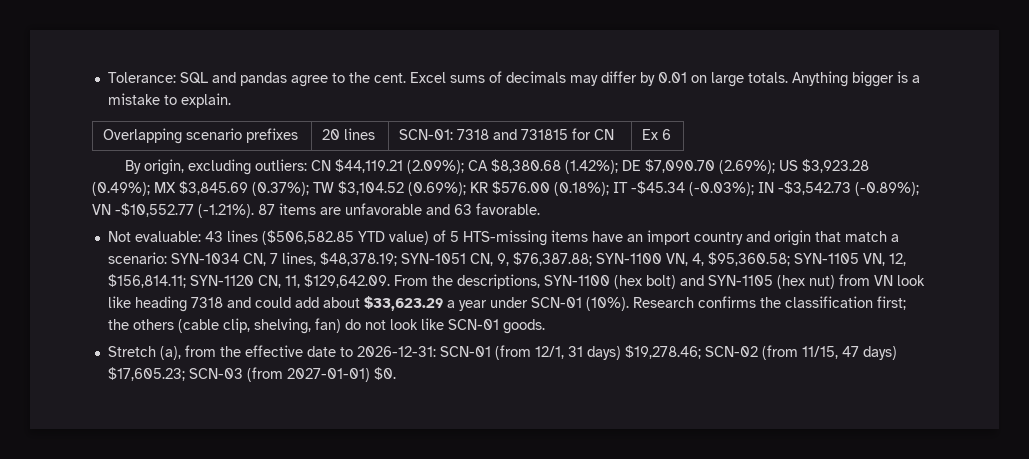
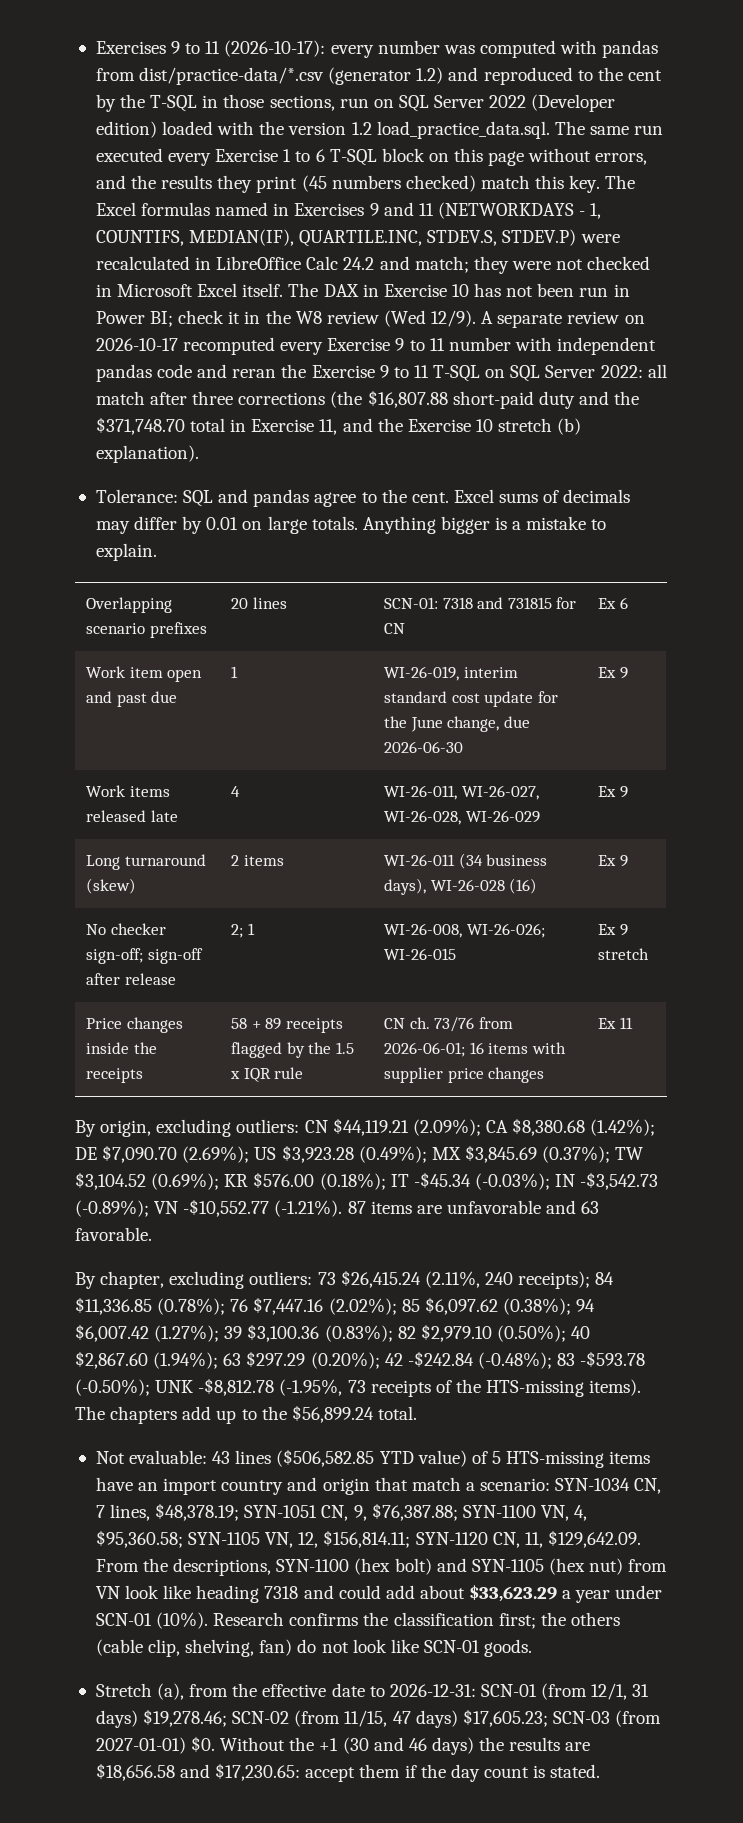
(107, 77) none -> [95,40,659,58] [95,67,662,85] [95,94,616,112] [95,121,664,139] [95,148,648,166] [95,175,636,193] [95,202,602,219] [95,229,620,247] [95,256,651,274] [95,283,630,297] [95,310,645,328] [95,337,657,355] [95,364,667,382] [95,390,640,409] [95,417,582,435] [95,445,199,463] Exercises 9 to 11 (2026-10-17): every number was computed with pandas from dist/practice-data/*.csv (generator 1.2) and reproduced to the cent by the T-SQL in those sections, run on SQL Server 2022 (Developer edition) loaded with the version 1.2 load_practice_data.sql. The same run executed every Exercise 1 to 6 T-SQL block on this page without errors, and the results they print (45 numbers checked) match this key. The Excel formulas named in Exercises 9 and 11 (NETWORKDAYS - 1, COUNTIFS, MEDIAN(IF), QUARTILE.INC, STDEV.S, STDEV.P) were recalculated in LibreOffice Calc 24.2 and match; they were not checked in Microsoft Excel itself. The DAX in Exercise 10 has not been run in Power BI; check it in the W8 review (Wed 12/9). A separate review on 2026-10-17 recomputed every Exercise 9 to 11 number with independent pandas code and reran the Exercise 9 to 11 T-SQL on SQL Server 2022: all match after three corrections (the $16,807.88 short-paid duty and the $371,748.70 total in Exercise 11, and the Exercise 10 stretch (b) explanation). //
(671, 134) none -> [86,666,203,682] [86,691,178,707] [231,666,239,678] [384,666,518,681] [384,691,558,707] [384,716,530,732] [384,741,464,753] [598,667,628,679] [86,785,170,797] [86,810,178,822] [231,786,241,797] [384,785,539,800] [384,810,540,825] [598,786,628,798] [86,854,206,870] [86,878,137,894] [231,855,284,866] [384,853,548,869] [384,878,538,895] [598,855,628,867] [86,923,166,935] [86,948,203,964] [86,973,176,985] [231,923,255,938] [384,923,545,938] [384,948,457,960] [598,924,628,936] [598,948,650,960] [86,1017,183,1033] [86,1042,157,1054] [86,1068,144,1083] [231,1018,343,1033] [231,1042,354,1058] [230,1067,304,1082] [384,1017,513,1032] [384,1042,566,1057] [384,1067,545,1083] [598,1017,633,1029] // Work item open and past due | 1 | WI-26-019, interim standard cost update for the June change, due 2026-06-30 | Ex 9 // Work items released late | 4 | WI-26-011, WI-26-027, WI-26-028, WI-26-029 | Ex 9 // Long turnaround (skew) | 2 items | WI-26-011 (34 business days), WI-26-028 (16) | Ex 9 // No checker sign-off; sign-off after release | 2; 1 | WI-26-008, WI-26-026; WI-26-015 | Ex 9 stretch // Price changes inside the receipts | 58 + 89 receipts flagged by the 1.5 x IQR rule | CN ch. 73/76 from 2026-06-01; 16 items with supplier price changes | Ex 11
(540, 209) none -> [75,1270,615,1289] [75,1297,596,1315] [75,1324,591,1342] [75,1351,646,1369] [75,1378,642,1397] [75,1405,417,1424] // By chapter, excluding outliers: 73 $26,415.24 (2.11%, 240 receipts); 84 $11,336.85 (0.78%); 76 $7,447.16 (2.02%); 85 $6,097.62 (0.38%); 94 $6,007.42 (1.27%); 39 $3,100.36 (0.83%); 82 $2,979.10 (0.50%); 40 $2,867.60 (1.94%); 63 $297.29 (0.20%); 42 -$242.84 (-0.48%); 83 -$593.78 (-0.50%); UNK -$8,812.78 (-1.95%, 73 receipts of the HTS-missing items). The chapters add up to the $56,899.24 total.
(396, 373) none -> [220,1737,591,1755] [95,1763,601,1782] Without the +1 (30 and 46 days) the results are $18,656.58 and $17,230.65: accept them if the day count is stated.

